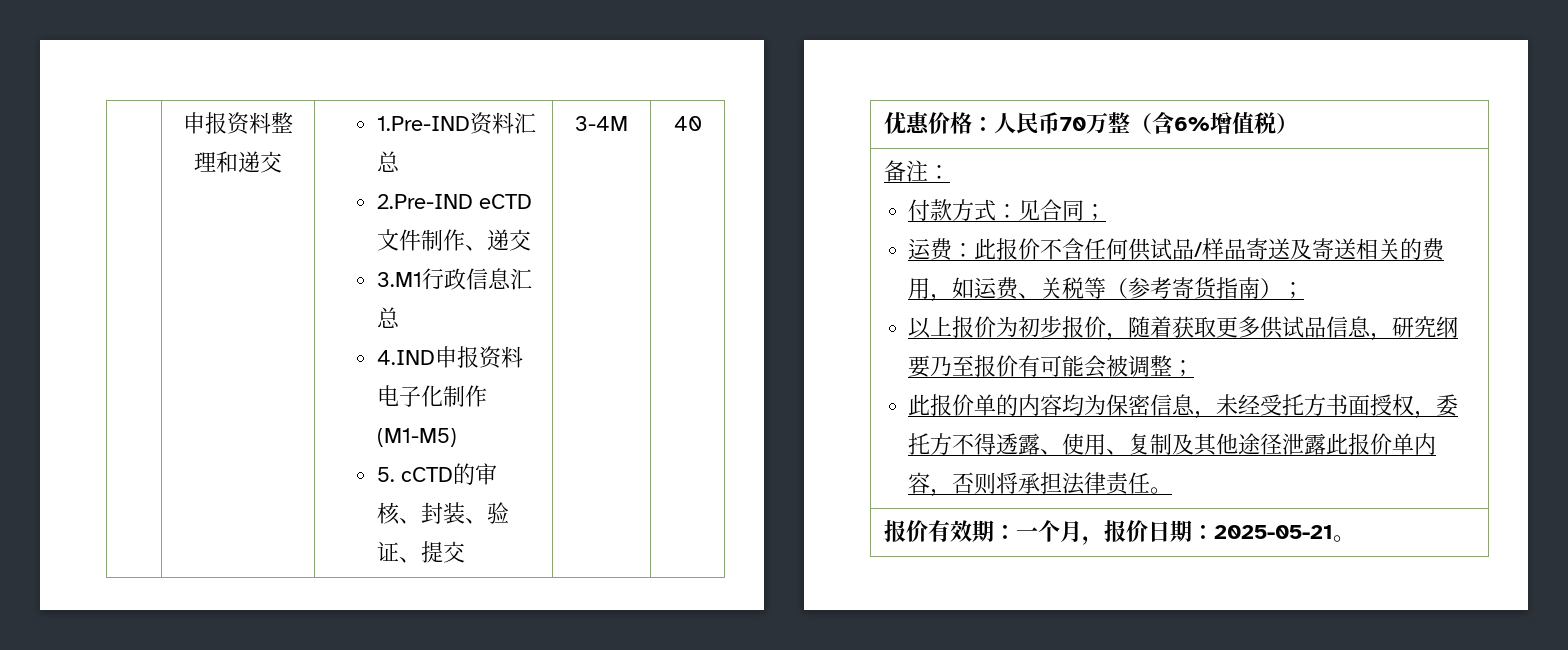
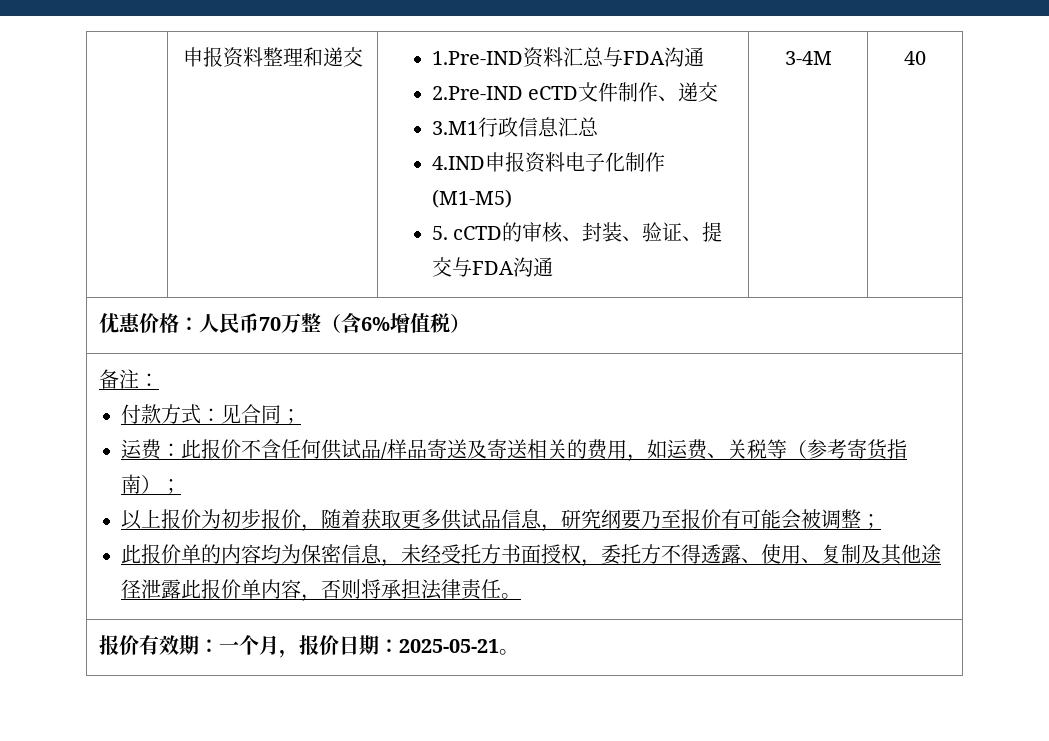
(401, 161) none -> [602,47,704,67] 与FDA沟通
(466, 552) none -> [451,257,553,277] 与FDA沟通

